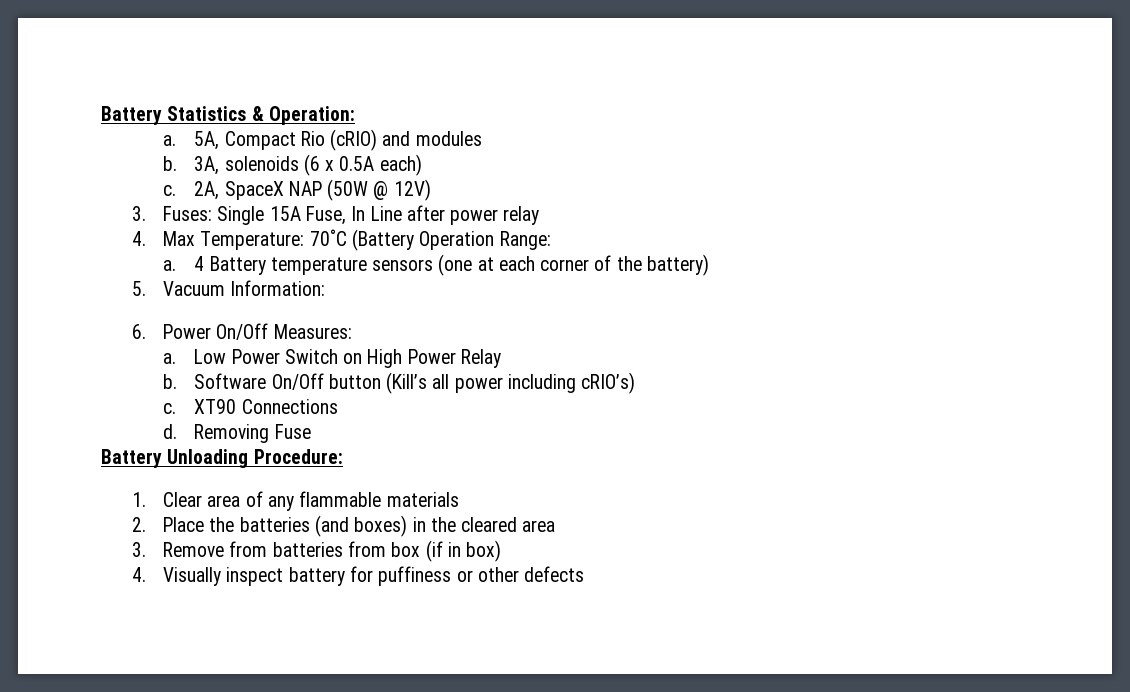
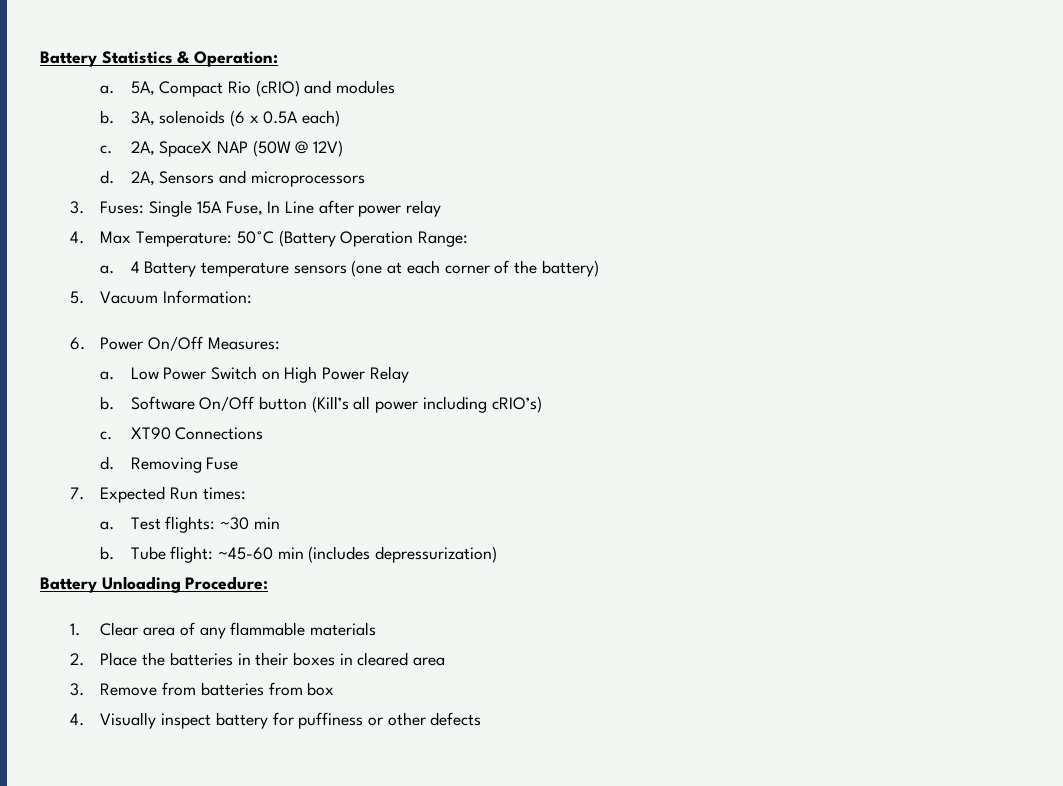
(431, 190) none -> [100,170,365,187] // d. 2A, Sensors and microprocessors
[309,229,347,246] 70˚C -> [236,231,274,244] 50˚C
(311, 431) none -> [70,486,246,503] [100,516,280,533] [100,546,498,563] // 7. Expected Run times: // a. Test flights: ~30 min // b. Tube flight: ~45-60 min (includes depressurization)
[314,515,456,537] (and boxes) in the -> [237,652,353,666] in their boxes in
[425,540,502,562] (if in box) -> (335, 689) none

